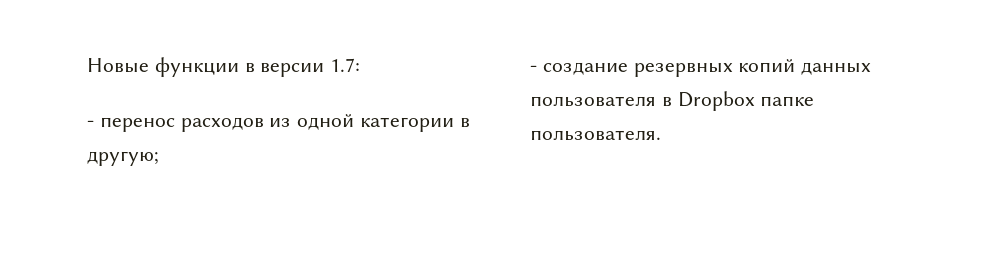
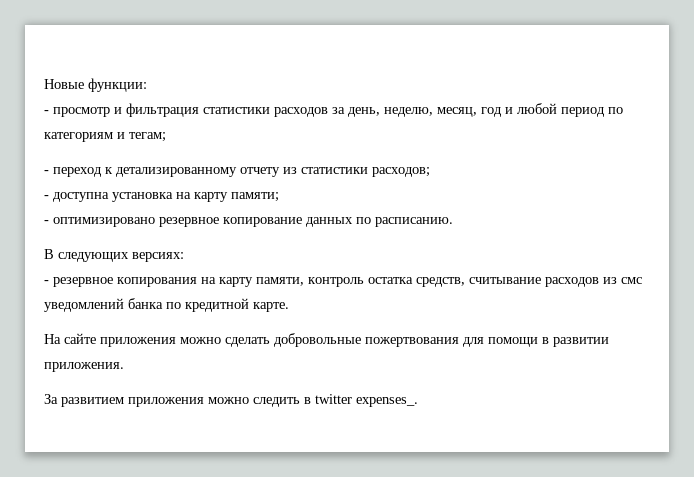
[154,57,361,77] [87,114,470,132] [87,151,159,166] [530,59,872,77] [530,91,815,111] [530,130,661,141] функции в версии 1.7: // - перенос расходов из одной категории в другую; // - создание резервных копий данных пользователя в Dropbox папке пользователя. -> [88,78,147,92] [44,103,623,117] [44,132,166,142] [44,167,430,177] [44,192,279,202] [44,217,453,227] [44,249,184,262] [44,277,642,287] [44,298,289,312] [44,333,609,347] [44,362,124,372] [44,394,418,407] функции: // - просмотр и фильтрация статистики расходов за день, неделю, месяц, год и любой период по категориям и тегам; // - переход к детализированному отчету из статистики расходов; // - доступна установка на карту памяти; // - оптимизировано резервное копирование данных по расписанию. // В следующих версиях: // - резервное копирования на карту памяти, контроль остатка средств, считывание расходов из смс уведомлений банка по кредитной карте. // На сайте приложения можно сделать добровольные пожертвования для помощи в развитии приложения. // За развитием приложения можно следить в twitter expenses_.

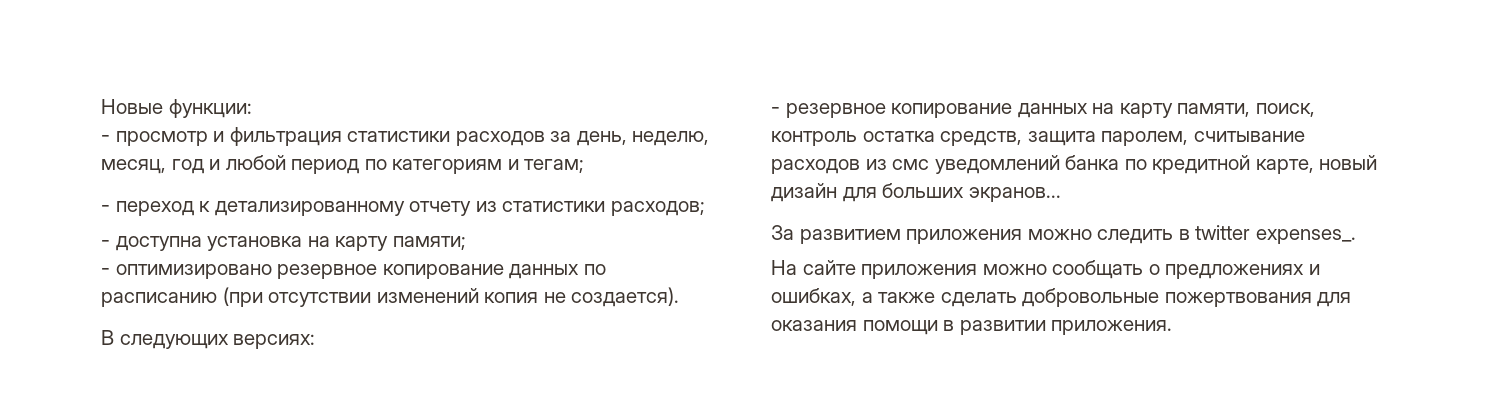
[375,217,453,227] расписанию. -> [101,287,680,307] расписанию (при отсутствии изменений копия не создается).
[117,277,197,287] копирования -> [891,103,1088,118] копирование данных
(304, 281) none -> [1255,103,1315,117] поиск,
(465, 282) none -> [1027,131,1189,146] защита паролем,
[253,302,289,312] [44,333,609,347] [44,362,124,372] карте. // На сайте приложения можно сделать добровольные пожертвования для помощи в развитии приложения. -> [1255,155,1378,174] [771,183,1061,202] карте, новый дизайн для больших экранов...
(418, 402) none -> [771,260,1320,279] [771,288,1352,307] [771,320,1173,335] // На сайте приложения можно сообщать о предложениях и ошибках, а также сделать добровольные пожертвования для оказания помощи в развитии приложения.

